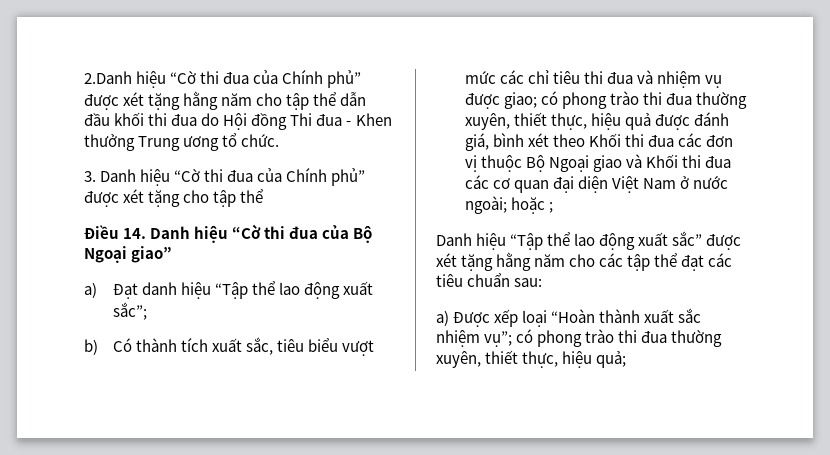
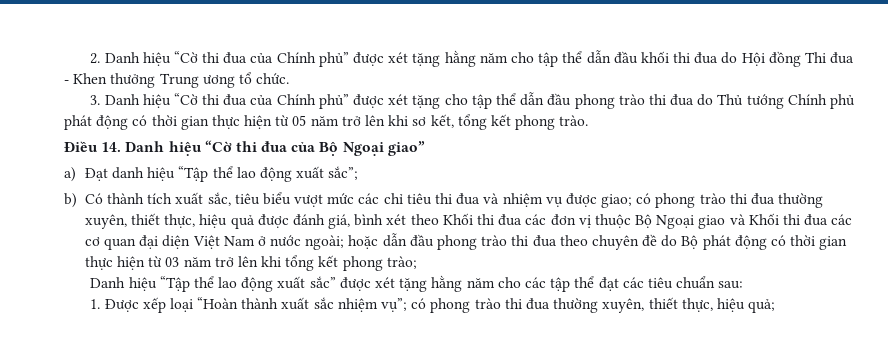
[84,71,132,84] 2.Danh -> [90,52,140,64] 2. Danh
(264, 196) none -> [520,92,855,109] [64,114,589,130] dẫn đầu phong trào thi đua do Thủ tướng Chính phủ phát động có thời gian thực hiện từ 05 năm trở lên khi sơ kết, tổng kết phong trào.
[548,202,553,213] ; -> [382,233,848,250] [84,255,417,271] dẫn đầu phong trào thi đua theo chuyên đề do Bộ phát động có thời gian thực hiện từ 03 năm trở lên khi tổng kết phong trào;
[436,310,449,326] a) -> [90,299,101,309] 1.

